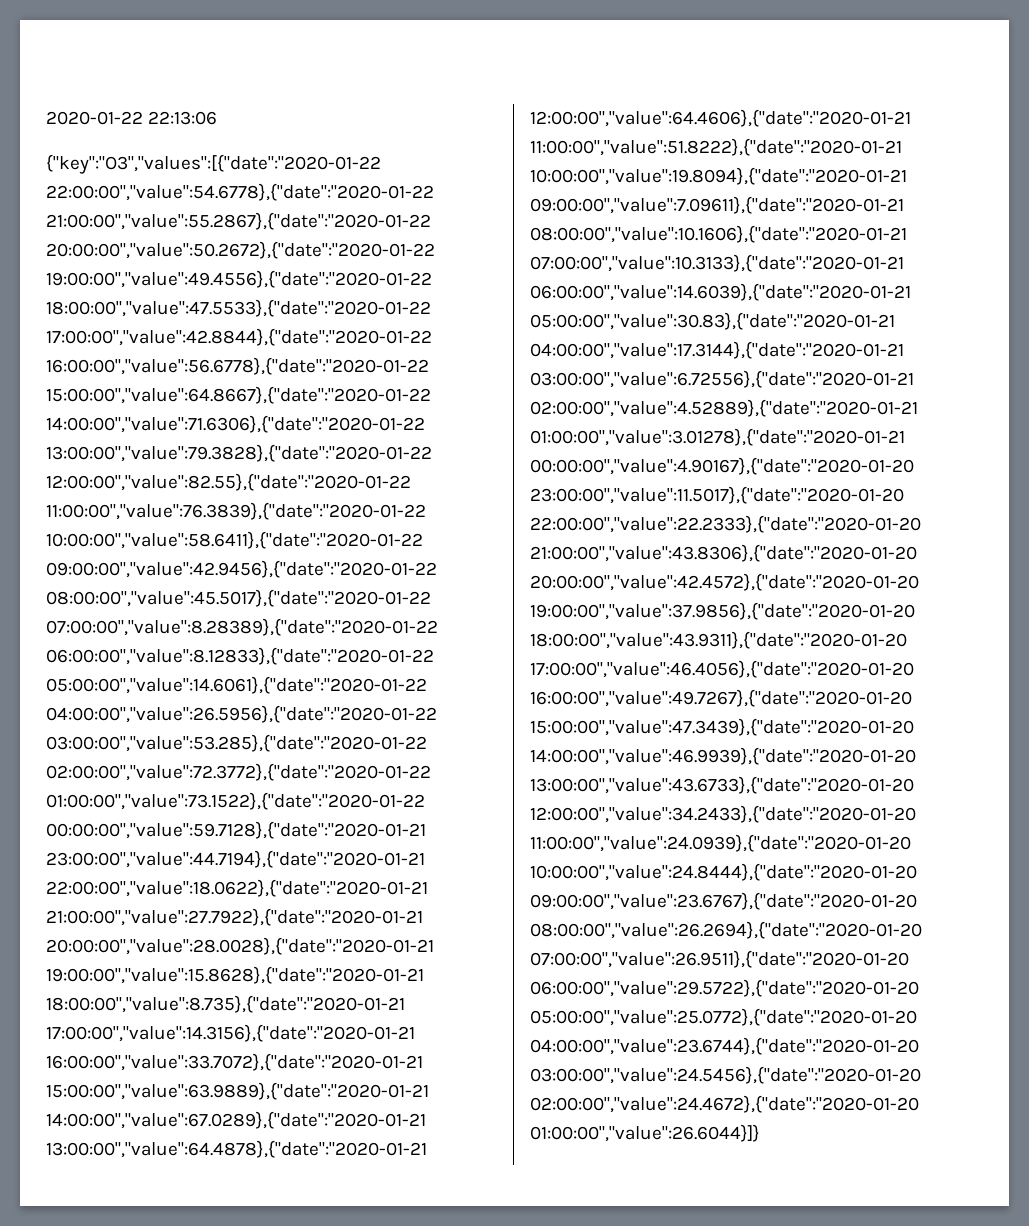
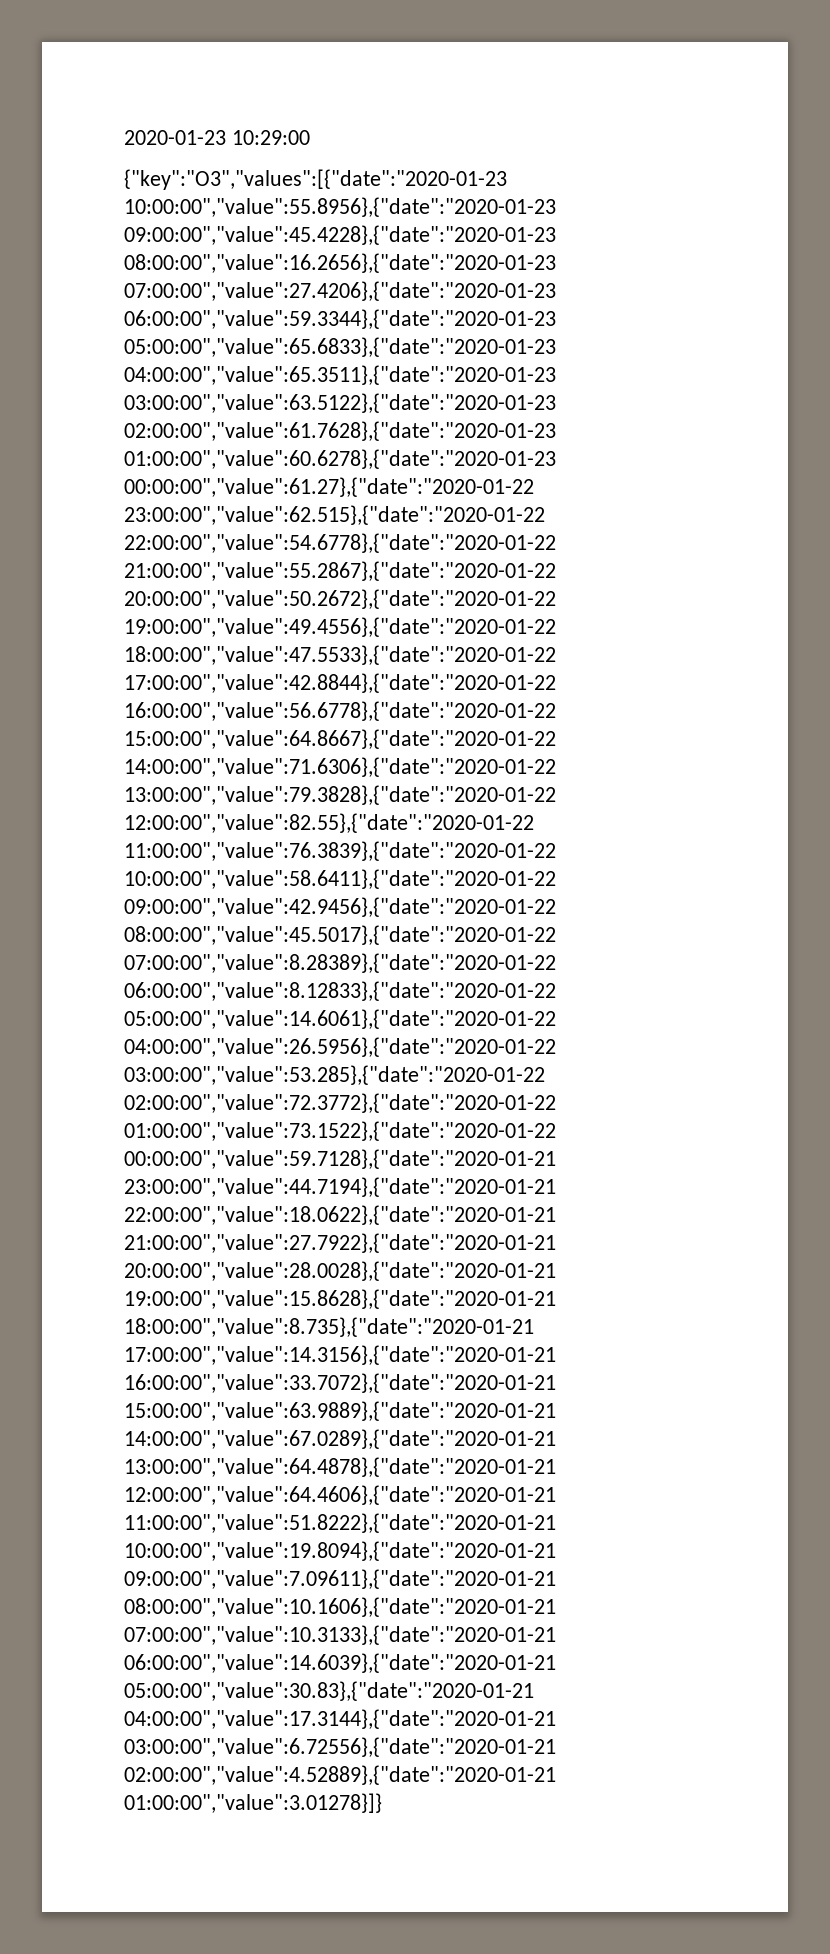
[46,111,218,125] [46,154,381,174] 2020-01-22 22:13:06 // {"key":"O3","values":[{"date":"2020-01-22 -> [124,130,310,145] [124,169,507,190] [124,197,556,217] [124,225,556,245] [124,253,556,273] [124,281,556,301] [124,309,556,329] [124,337,556,357] [124,365,556,385] [124,393,556,413] [124,421,556,441] [124,449,556,469] [124,477,534,497] [124,505,545,525] 2020-01-23 10:29:00 // {"key":"O3","values":[{"date":"2020-01-23 10:00:00","value":55.8956},{"date":"2020-01-23 09:00:00","value":45.4228},{"date":"2020-01-23 08:00:00","value":16.2656},{"date":"2020-01-23 07:00:00","value":27.4206},{"date":"2020-01-23 06:00:00","value":59.3344},{"date":"2020-01-23 05:00:00","value":65.6833},{"date":"2020-01-23 04:00:00","value":65.3511},{"date":"2020-01-23 03:00:00","value":63.5122},{"date":"2020-01-23 02:00:00","value":61.7628},{"date":"2020-01-23 01:00:00","value":60.6278},{"date":"2020-01-23 00:00:00","value":61.27},{"date":"2020-01-22 23:00:00","value":62.515},{"date":"2020-01-22
[530,428,905,446] [530,457,914,475] [530,486,904,504] [530,515,921,533] [530,544,917,562] [530,573,919,591] [530,602,915,620] [530,631,907,649] [530,660,914,678] [530,689,912,707] [530,718,914,736] [530,747,916,765] [530,776,914,794] [530,805,916,823] [530,834,911,852] [530,863,917,881] [530,892,917,910] [530,921,922,939] [530,950,909,968] [530,979,919,997] [530,1008,917,1026] [530,1037,919,1055] [530,1066,921,1084] [530,1095,919,1113] [530,1124,760,1142] 01:00:00","value":3.01278},{"date":"2020-01-21 00:00:00","value":4.90167},{"date":"2020-01-20 23:00:00","value":11.5017},{"date":"2020-01-20 22:00:00","value":22.2333},{"date":"2020-01-20 21:00:00","value":43.8306},{"date":"2020-01-20 20:00:00","value":42.4572},{"date":"2020-01-20 19:00:00","value":37.9856},{"date":"2020-01-20 18:00:00","value":43.9311},{"date":"2020-01-20 17:00:00","value":46.4056},{"date":"2020-01-20 16:00:00","value":49.7267},{"date":"2020-01-20 15:00:00","value":47.3439},{"date":"2020-01-20 14:00:00","value":46.9939},{"date":"2020-01-20 13:00:00","value":43.6733},{"date":"2020-01-20 12:00:00","value":34.2433},{"date":"2020-01-20 11:00:00","value":24.0939},{"date":"2020-01-20 10:00:00","value":24.8444},{"date":"2020-01-20 09:00:00","value":23.6767},{"date":"2020-01-20 08:00:00","value":26.2694},{"date":"2020-01-20 07:00:00","value":26.9511},{"date":"2020-01-20 06:00:00","value":29.5722},{"date":"2020-01-20 05:00:00","value":25.0772},{"date":"2020-01-20 04:00:00","value":23.6744},{"date":"2020-01-20 03:00:00","value":24.5456},{"date":"2020-01-20 02:00:00","value":24.4672},{"date":"2020-01-20 01:00:00","value":26.6044}]} -> [124,1793,382,1813] 01:00:00","value":3.01278}]}

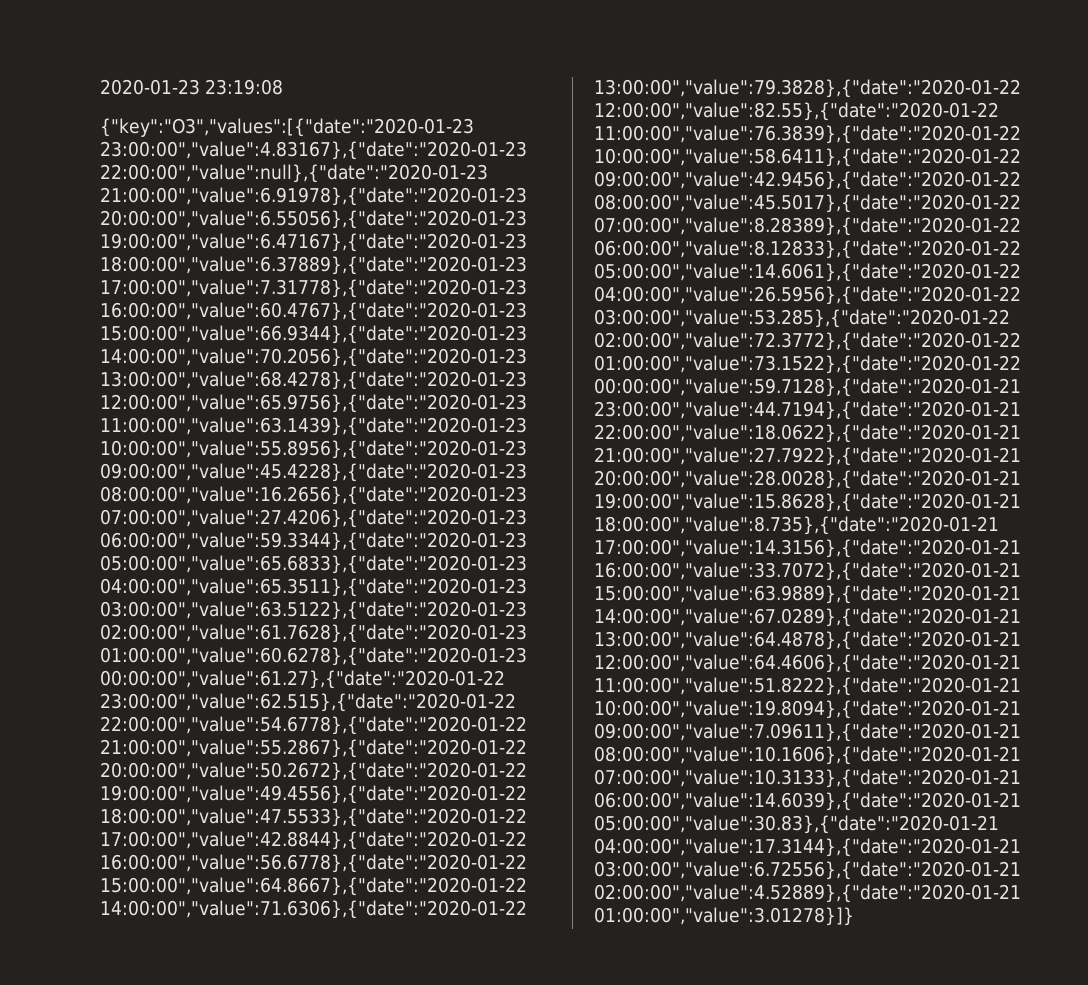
[231,130,310,145] 10:29:00 -> [205,79,284,95] 23:19:08
(507, 179) none -> [100,141,527,160] [100,164,488,183] [100,187,527,206] [100,210,527,229] [100,233,527,252] [100,256,527,275] [100,279,527,298] [100,302,527,321] [100,325,527,344] [100,348,527,367] [100,371,527,390] [100,394,527,413] [100,417,527,436] 23:00:00","value":4.83167},{"date":"2020-01-23 22:00:00","value":null},{"date":"2020-01-23 21:00:00","value":6.91978},{"date":"2020-01-23 20:00:00","value":6.55056},{"date":"2020-01-23 19:00:00","value":6.47167},{"date":"2020-01-23 18:00:00","value":6.37889},{"date":"2020-01-23 17:00:00","value":7.31778},{"date":"2020-01-23 16:00:00","value":60.4767},{"date":"2020-01-23 15:00:00","value":66.9344},{"date":"2020-01-23 14:00:00","value":70.2056},{"date":"2020-01-23 13:00:00","value":68.4278},{"date":"2020-01-23 12:00:00","value":65.9756},{"date":"2020-01-23 11:00:00","value":63.1439},{"date":"2020-01-23

